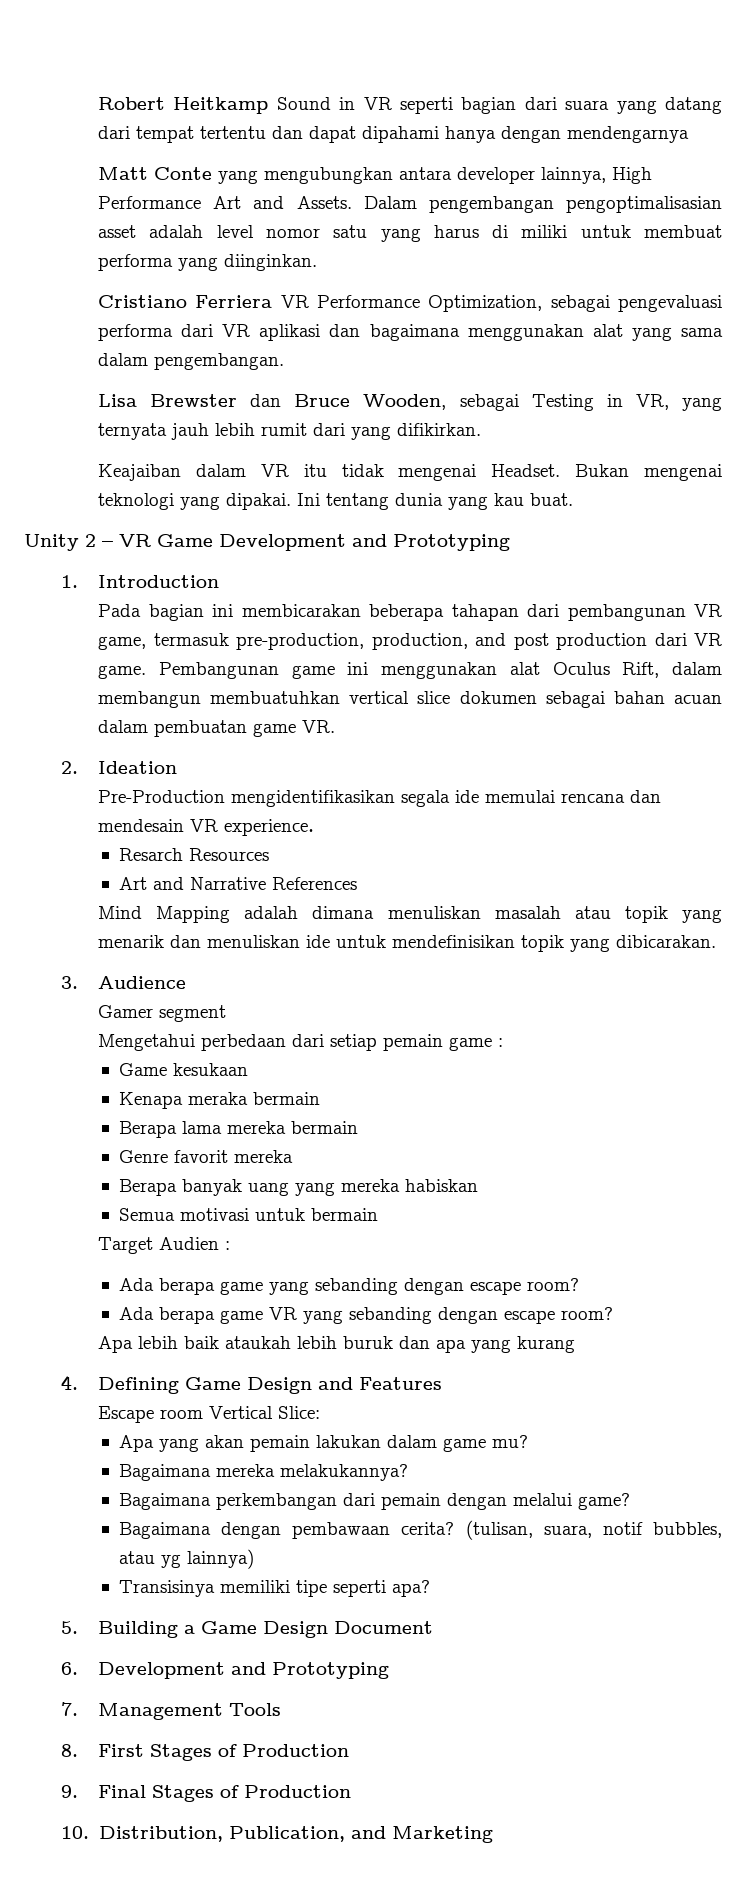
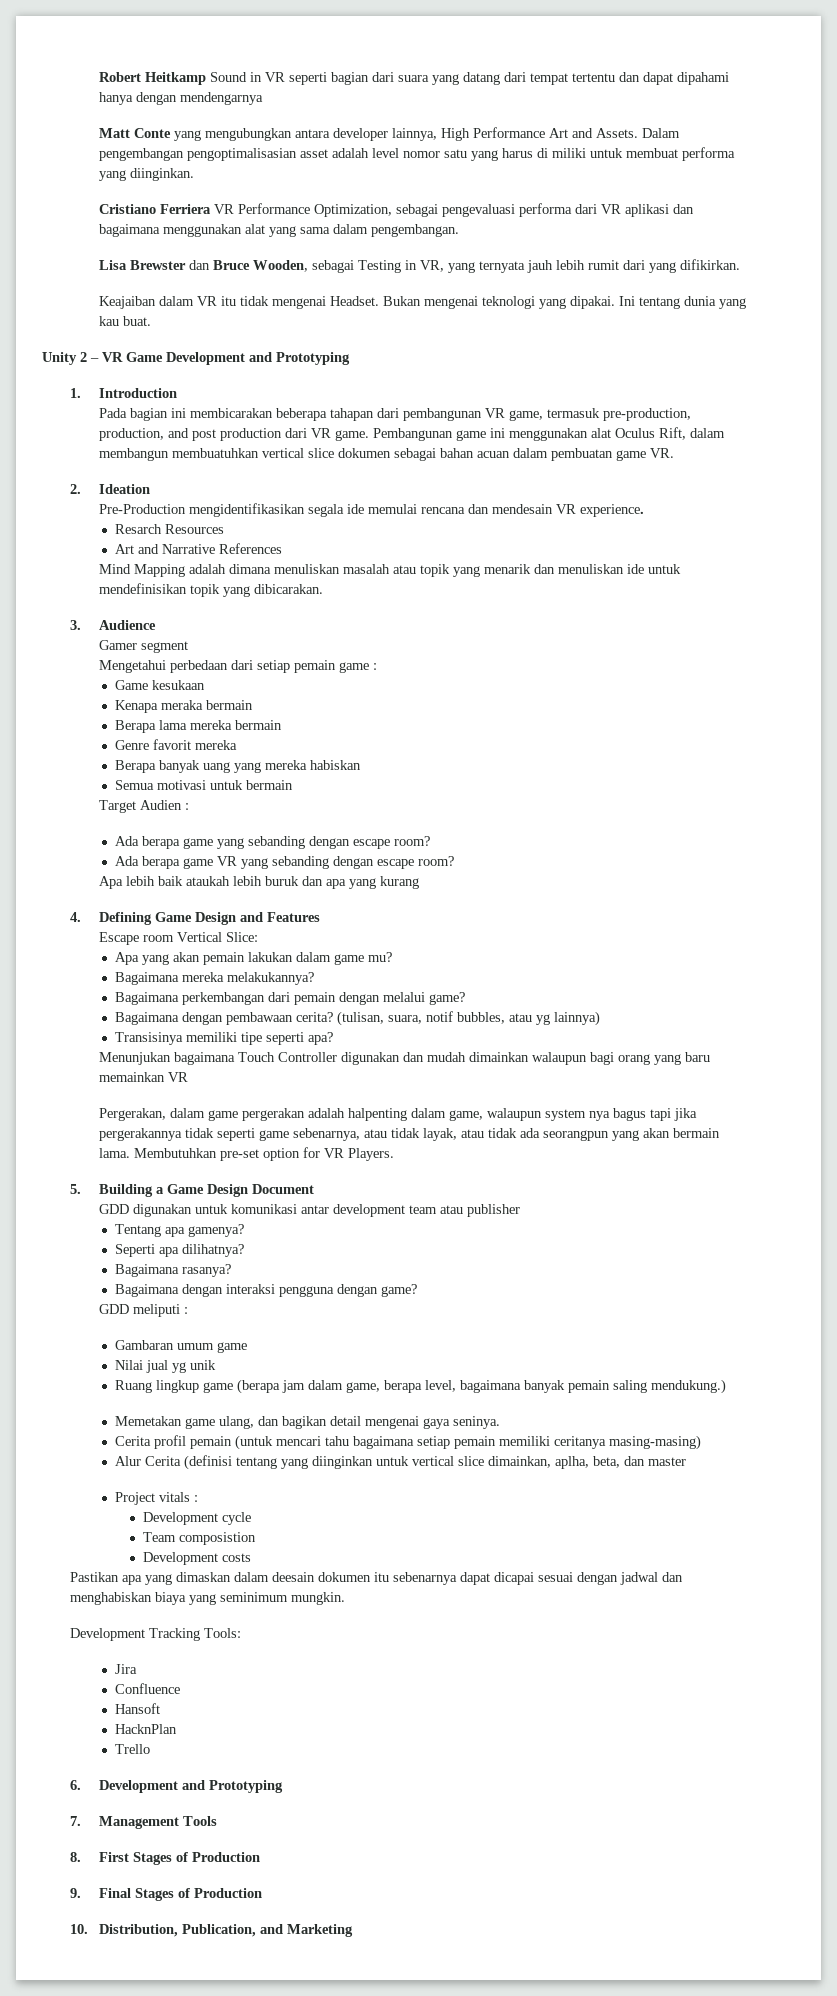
(430, 1588) none -> [98,1052,710,1065] [98,1072,188,1082] [98,1108,697,1121] [98,1128,720,1141] [98,1147,394,1161] // Menunjukan bagaimana Touch Controller digunakan dan mudah dimainkan walaupun bagi orang yang baru memainkan VR // Pergerakan, dalam game pergerakan adalah halpenting dalam game, walaupun system nya bagus tapi jika pergerakannya tidak seperti game sebenarnya, atau tidak layak, atau tidak ada seorangpun yang akan bermain lama. Membutuhkan pre-set option for VR Players.
(434, 1627) none -> [98,1204,520,1217] [114,1224,244,1237] [114,1244,244,1257] [114,1264,231,1277] [114,1284,417,1297] [98,1304,188,1317] [114,1340,247,1353] [114,1360,216,1373] [114,1379,726,1394] [114,1416,500,1429] [114,1435,701,1450] [114,1455,686,1470] [114,1492,198,1505] [143,1512,252,1525] [143,1532,257,1545] [143,1552,252,1565] [70,1572,684,1585] [70,1592,346,1605] [70,1628,242,1641] [114,1664,137,1674] [114,1683,180,1694] [114,1703,160,1714] [114,1724,177,1734] [114,1744,150,1754] // GDD digunakan untuk komunikasi antar development team atau publisher // Tentang apa gamenya? // Seperti apa dilihatnya? // Bagaimana rasanya? // Bagaimana dengan interaksi pengguna dengan game? // GDD meliputi : // Gambaran umum game // Nilai jual yg unik // Ruang lingkup game (berapa jam dalam game, berapa level, bagaimana banyak pemain saling mendukung.) // Memetakan game ulang, dan bagikan detail mengenai gaya seninya. // Cerita profil pemain (untuk mencari tahu bagaimana setiap pemain memiliki ceritanya masing-masing) // Alur Cerita (definisi tentang yang diinginkan untuk vertical slice dimainkan, aplha, beta, dan master // Project vitals : // Development cycle // Team composistion // Development costs // Pastikan apa yang dimaskan dalam deesain dokumen itu sebenarnya dapat dicapai sesuai dengan jadwal dan menghabiskan biaya yang seminimum mungkin. // Development Tracking Tools: // Jira // Confluence // Hansoft // HacknPlan // Trello

